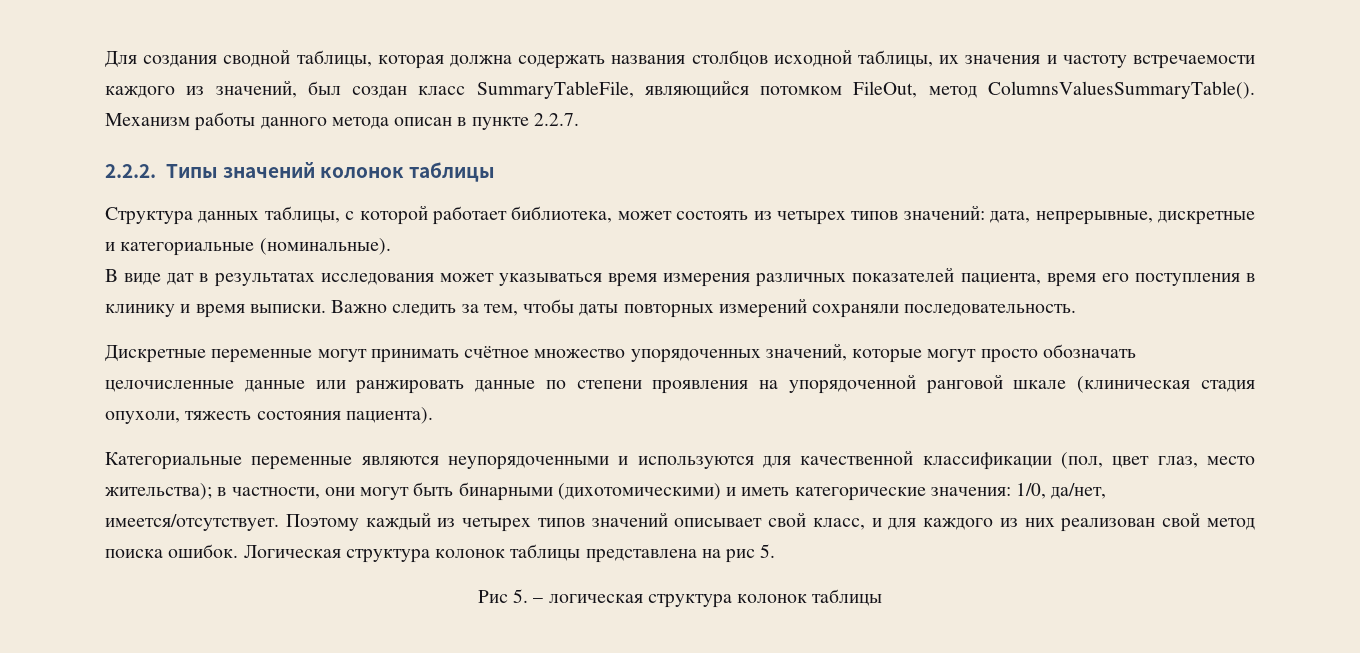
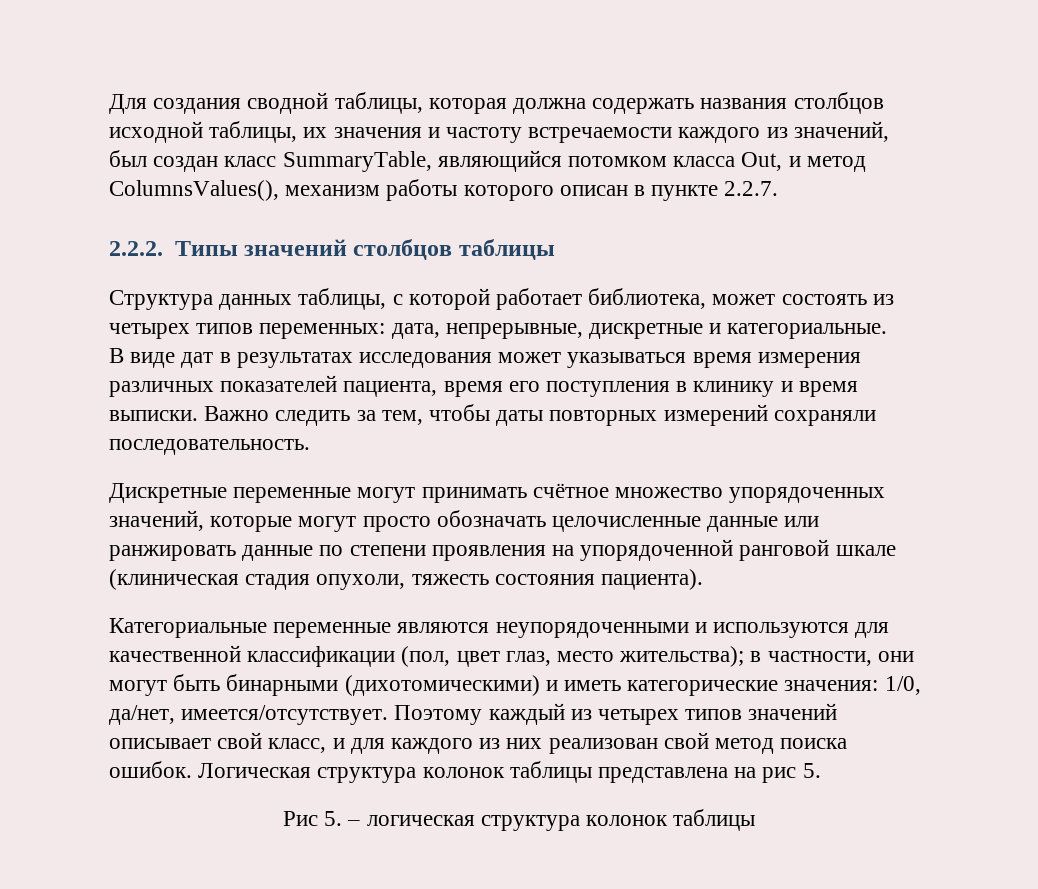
[476,81,634,99] SummaryTableFile, -> [282,151,432,172] SummaryTable,
[853,81,1255,99] [105,112,389,131] FileOut, метод ColumnsValuesSummaryTable(). Механизм работы данного метода -> [673,152,866,172] [109,179,554,201] класса Out, и метод ColumnsValues(), механизм работы которого
[320,167,405,178] колонок -> [353,239,453,260] столбцов
[903,205,985,220] значений: -> [259,323,386,339] переменных:
[120,238,391,256] категориальные (номинальные). -> [727,323,888,339] категориальные.

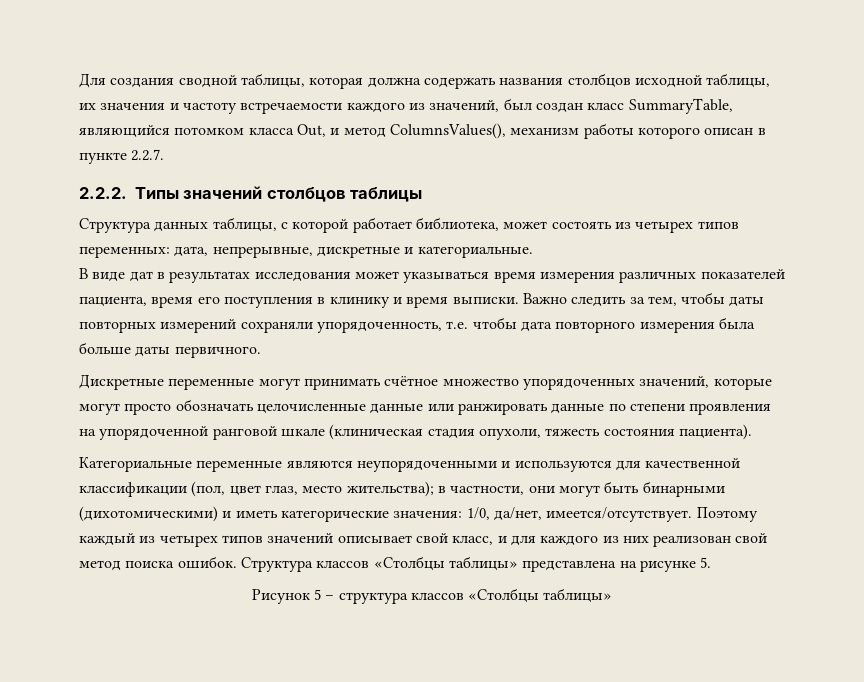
[109,439,310,455] последовательность. -> [316,317,755,333] [79,342,261,358] упорядоченность, т.е. чтобы дата повторного измерения была больше даты первичного.
[198,761,592,783] Логическая структура колонок таблицы -> [240,556,518,572] Структура классов «Столбцы таблицы»
[762,767,797,783] рис -> [639,560,696,572] рисунке
[282,809,756,831] Рис 5. – логическая структура колонок таблицы -> [251,588,613,604] Рисунок 5 – структура классов «Столбцы таблицы»

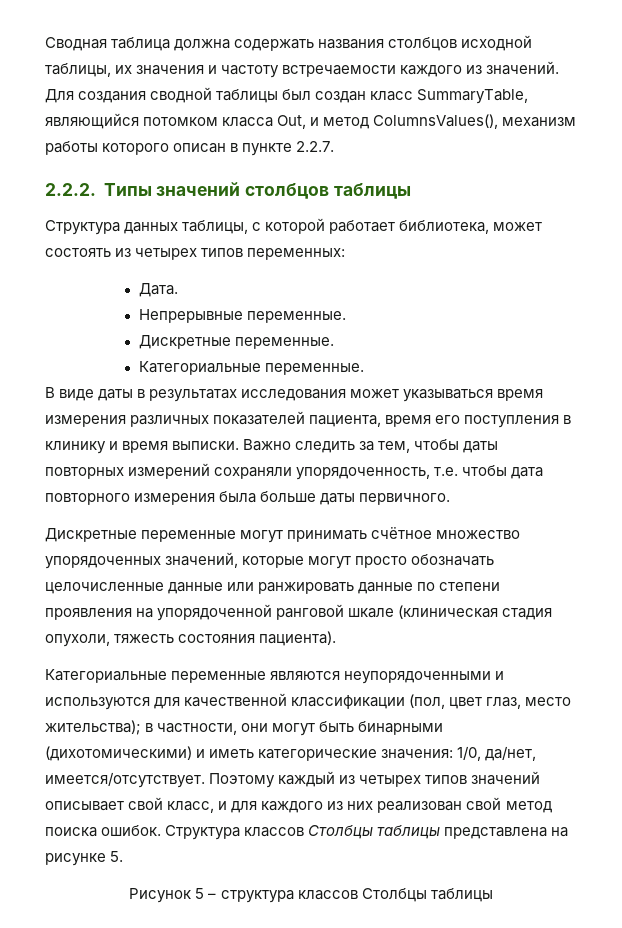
[79,73,364,89] Для создания сводной таблицы, которая -> [45,37,171,51] Сводная таблица
[429,100,500,112] значений, -> [486,61,560,75] [45,87,279,103] значений. Для создания сводной таблицы
[174,246,533,258] дата, непрерывные, дискретные и категориальные. -> [138,283,178,297] [138,309,346,323] [138,335,334,349] [138,361,364,375] // Дата. // Непрерывные переменные. // Дискретные переменные. // Категориальные переменные.
[129,271,153,282] дат -> [98,389,134,401] даты
[373,556,518,571] «Столбцы таблицы» -> [308,825,441,839] Столбцы таблицы
[468,588,613,603] «Столбцы таблицы» -> [361,888,493,902] Столбцы таблицы

